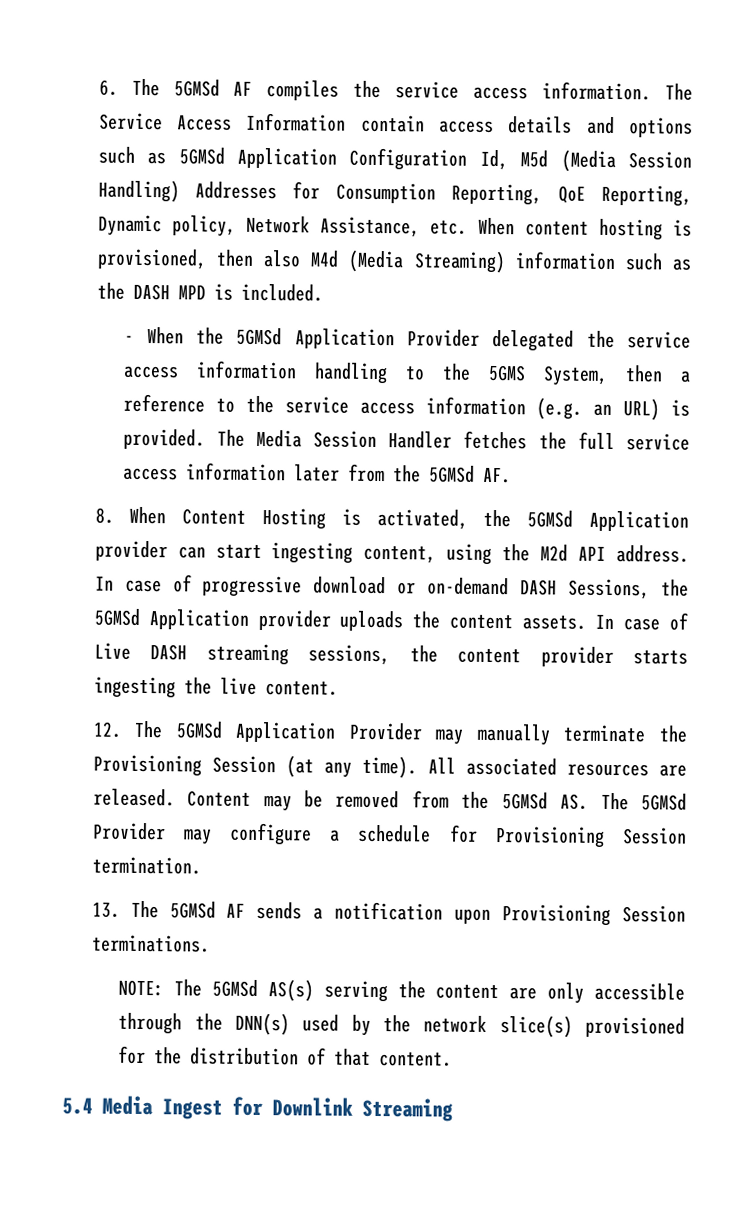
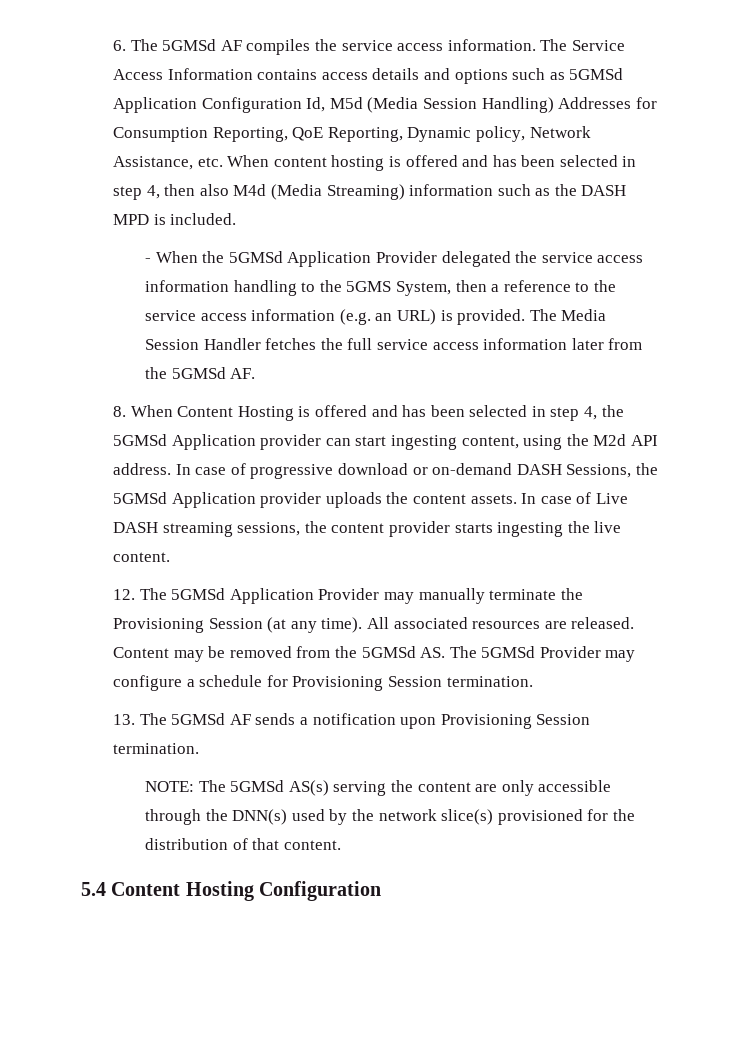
[360,114,425,133] contain -> [257,69,318,80] contains
[96,248,207,270] provisioned, -> [405,155,637,167] [112,185,160,200] offered and has been selected in step 4,
[376,508,468,530] activated, -> [314,405,598,421] offered and has been selected in step 4,
[91,934,210,953] terminations. -> [112,743,199,754] termination.
[102,1095,453,1122] Media Ingest for Downlink Streaming -> [111,881,382,901] Content Hosting Configuration

